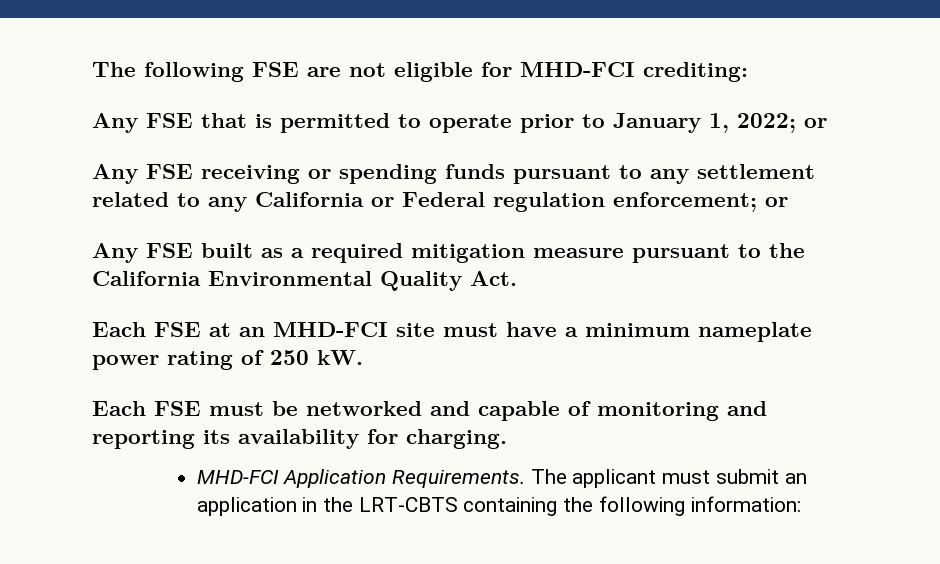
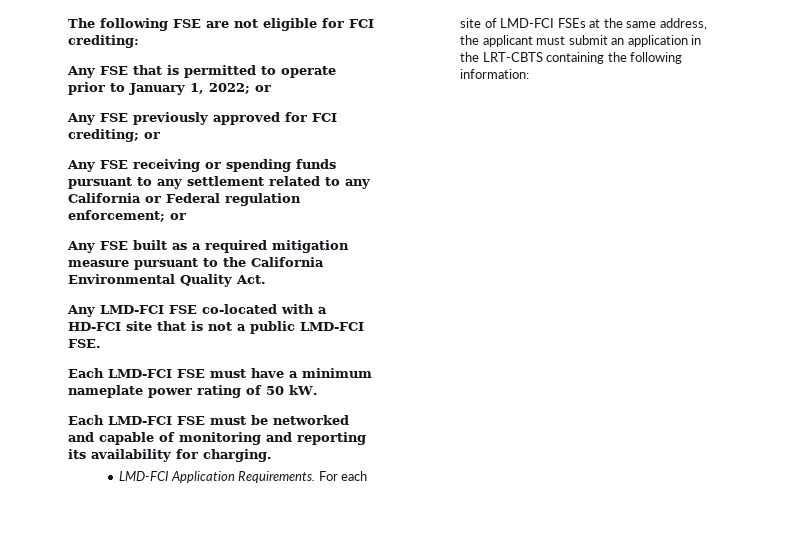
[520,62,635,77] MHD-FCI -> [349,19,374,28] FCI
(827, 123) none -> [67,112,337,125] [68,129,160,142] // Any FSE previously approved for FCI crediting; or
[92,322,435,337] Each FSE at an MHD-FCI site -> [67,304,327,317] [68,321,364,334] [68,339,101,348] [68,368,205,378] Any LMD-FCI FSE co-located with a HD-FCI site that is not a public LMD-FCI FSE. // Each LMD-FCI FSE
[270,350,309,365] 250 -> [266,386,284,395] 50
(146, 408) none -> [108,416,172,425] LMD-FCI
[196,470,279,484] MHD-FCI -> [119,471,169,481] LMD-FCI
[530,469,567,484] The -> [318,471,368,481] [460,18,707,30] [460,35,480,45] For each site of LMD-FCI FSEs at the same address, the

